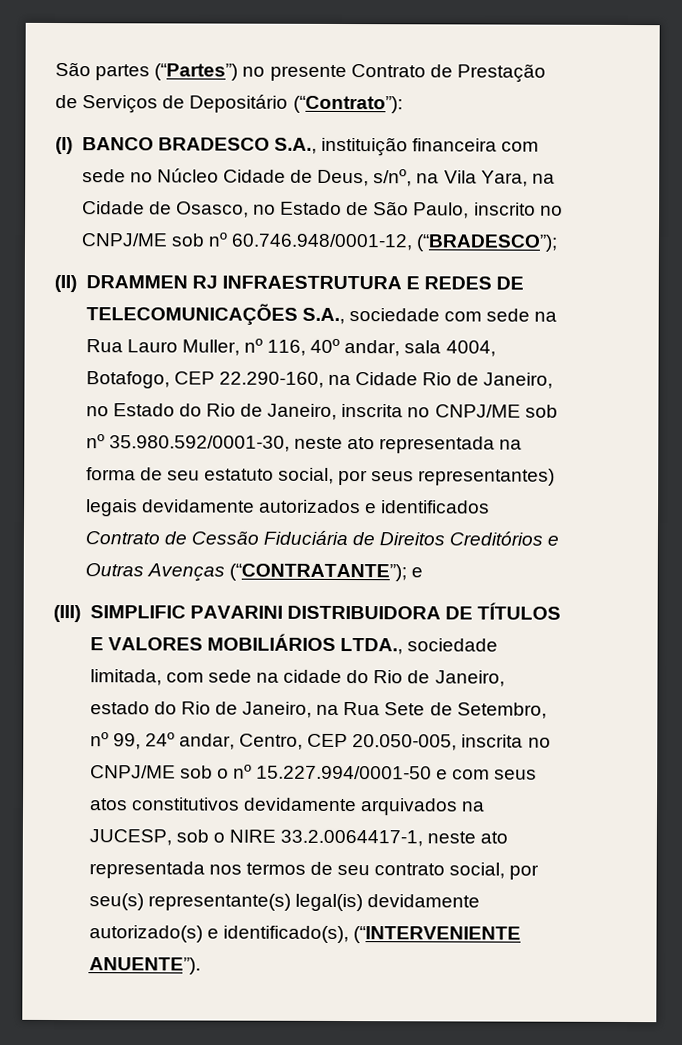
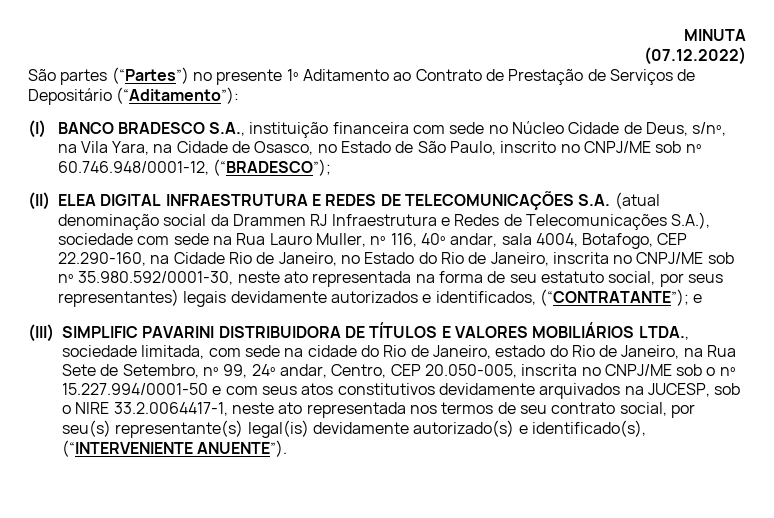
(55, 69) none -> [684,29,746,41] [644,47,746,65] MINUTA // (07.12.2022) //
(347, 73) none -> [286,69,412,81] 1º Aditamento ao
[292,95,403,114] (“Contrato”): -> [116,87,240,104] (“Aditamento”):
[85,275,218,289] DRAMMEN RJ -> [58,194,162,206] ELEA DIGITAL
[301,307,345,325] S.A., -> [578,192,660,209] [58,212,711,230] S.A. (atual denominação social da Drammen RJ Infraestrutura e Redes de Telecomunicações S.A.),
[381,500,491,514] [84,530,560,546] [84,563,225,582] identificados Contrato de Cessão Fiduciária de Direitos Creditórios e Outras Avenças -> [435,291,536,305] identificados,

